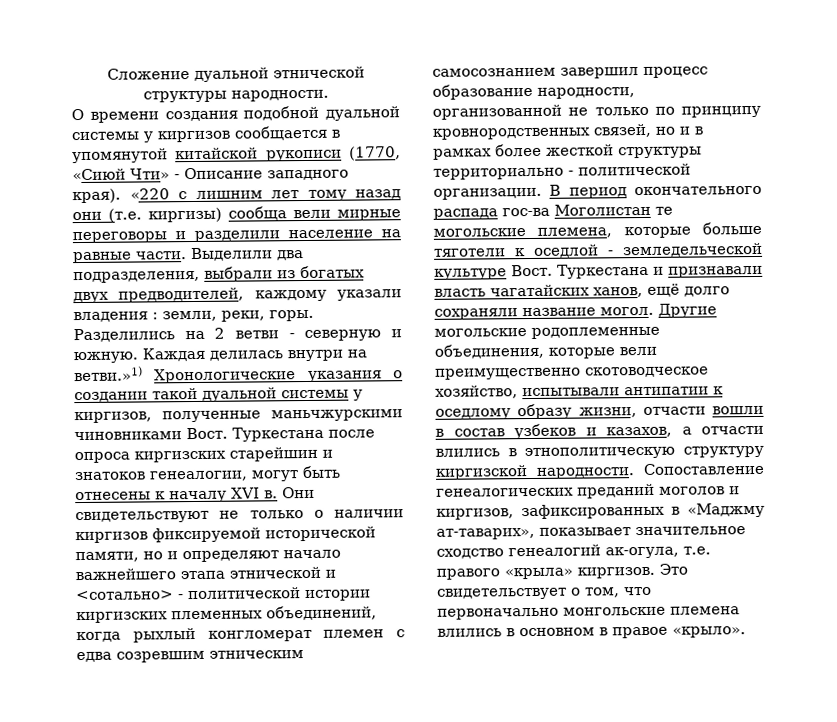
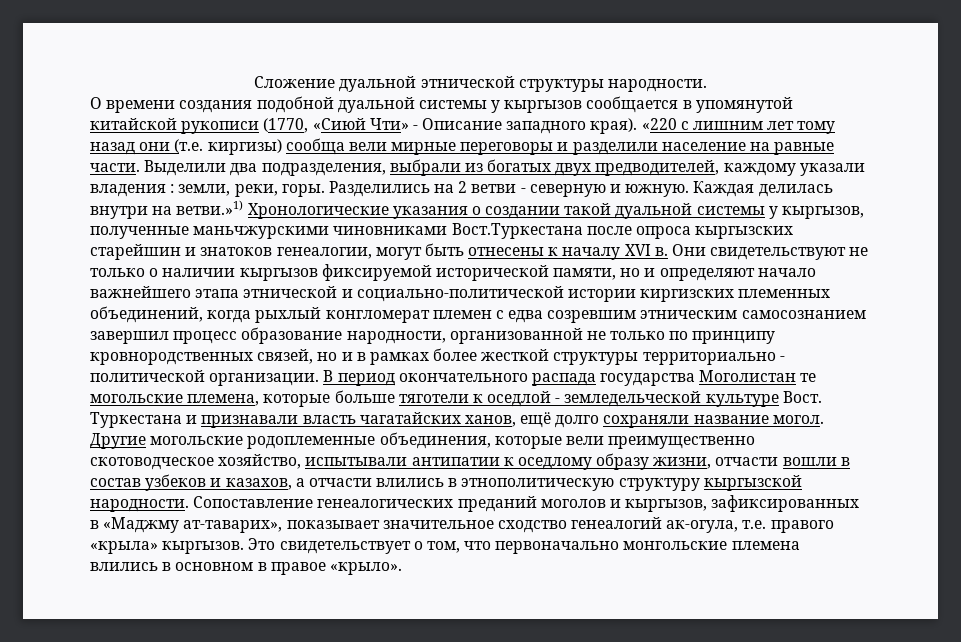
[157,130,231,143] киргизов -> [504,100,583,113] кыргызов
[74,411,152,424] киргизов, -> [782,206,865,219] кыргызов,
[186,426,324,442] Вост. Туркестана -> [451,223,583,239] Вост.Туркестана
[134,450,226,463] киргизских -> [695,226,794,239] кыргызских
[75,531,148,544] киргизов -> [239,268,318,281] кыргызов
[76,587,301,601] <сотально> - политической -> [356,286,564,302] социально-политической
[502,207,550,217] гос-ва -> [600,373,696,386] государства
[435,465,528,480] киргизской -> [703,475,802,491] кыргызской
[436,508,514,520] киргизов, -> [625,499,708,512] кыргызов,
[577,566,655,579] киргизов. -> [162,541,245,554] кыргызов.

